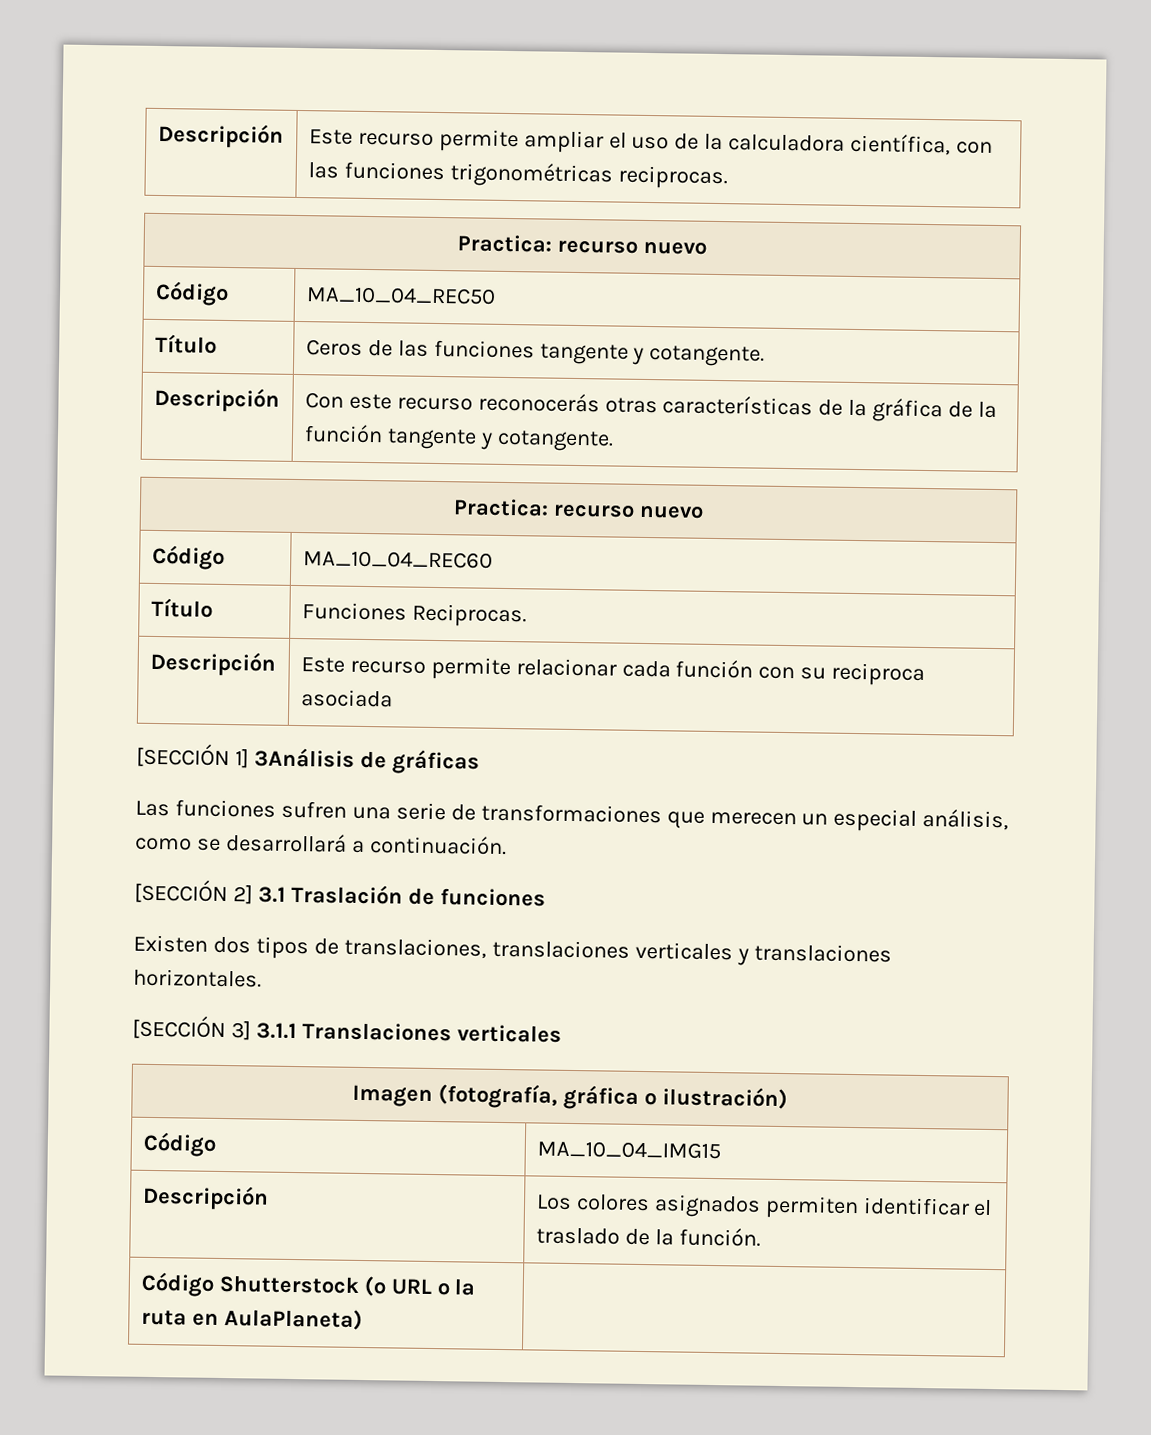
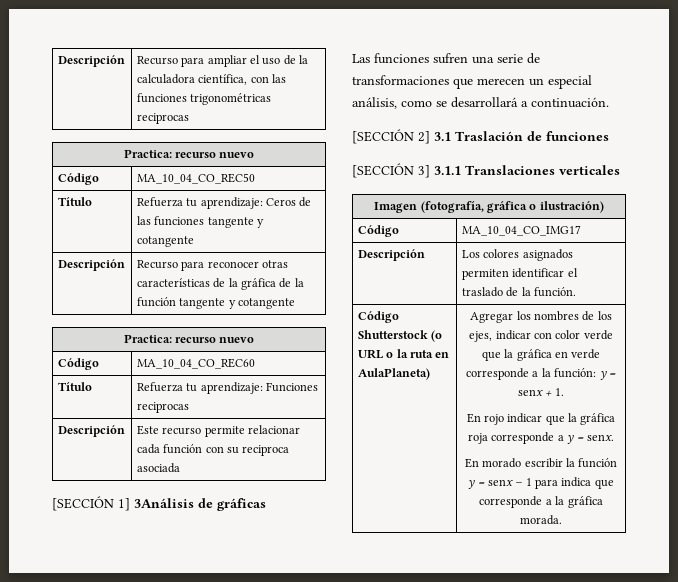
[157,122,284,149] [308,128,519,153] Descripción | Este recurso permite -> [57,55,125,67] [136,56,205,67] Descripción | Recurso para
[617,165,728,190] [457,234,707,255] [154,280,229,306] [305,286,496,305] [154,333,217,354] reciprocas. // Practica: recurso nuevo // Código | MA_10_04_REC50 // Título | -> [136,113,189,124] [123,149,255,158] [57,173,99,185] [136,173,255,184] [57,197,92,206] [136,197,263,209] reciprocas // Practica: recurso nuevo // Código | MA_10_04_CO_REC50 // Título | Refuerza tu aprendizaje:
[649,345,766,367] [153,386,280,413] [304,392,600,413] cotangente. // Descripción | Con este recurso reconocerás -> [136,236,194,247] [57,259,125,271] [136,260,259,271] cotangente // Descripción | Recurso para reconocer
[496,429,614,452] [453,498,704,519] [151,544,225,570] [302,550,493,569] [150,597,213,618] [301,602,527,628] cotangente. // Practica: recurso nuevo // Código | MA_10_04_REC60 // Título | Funciones Reciprocas. -> [237,298,295,309] [123,334,255,343] [57,358,99,370] [136,358,255,369] [57,382,92,391] [136,382,318,394] [136,402,189,413] cotangente // Practica: recurso nuevo // Código | MA_10_04_CO_REC60 // Título | Refuerza tu aprendizaje: Funciones reciprocas
[133,934,892,966] [133,968,262,988] // Existen dos tipos de translaciones, translaciones verticales y translaciones horizontales. -> (609, 136) none
[536,1140,721,1160] MA_10_04_IMG15 -> [461,225,581,236] MA_10_04_CO_IMG17
(363, 1319) none -> [470,311,612,323] [469,330,613,342] [481,349,601,361] [466,368,616,380] [517,388,565,396] [466,413,616,425] [468,432,614,444] [464,458,618,468] [468,477,614,489] [479,496,603,508] [520,515,562,525] Agregar los nombres de los ejes, indicar con color verde que la gráfica en verde corresponde a la función: y = senx + 1. // En rojo indicar que la gráfica roja corresponde a y = senx. // En morado escribir la función y = senx – 1 para indica que corresponde a la gráfica morada.

